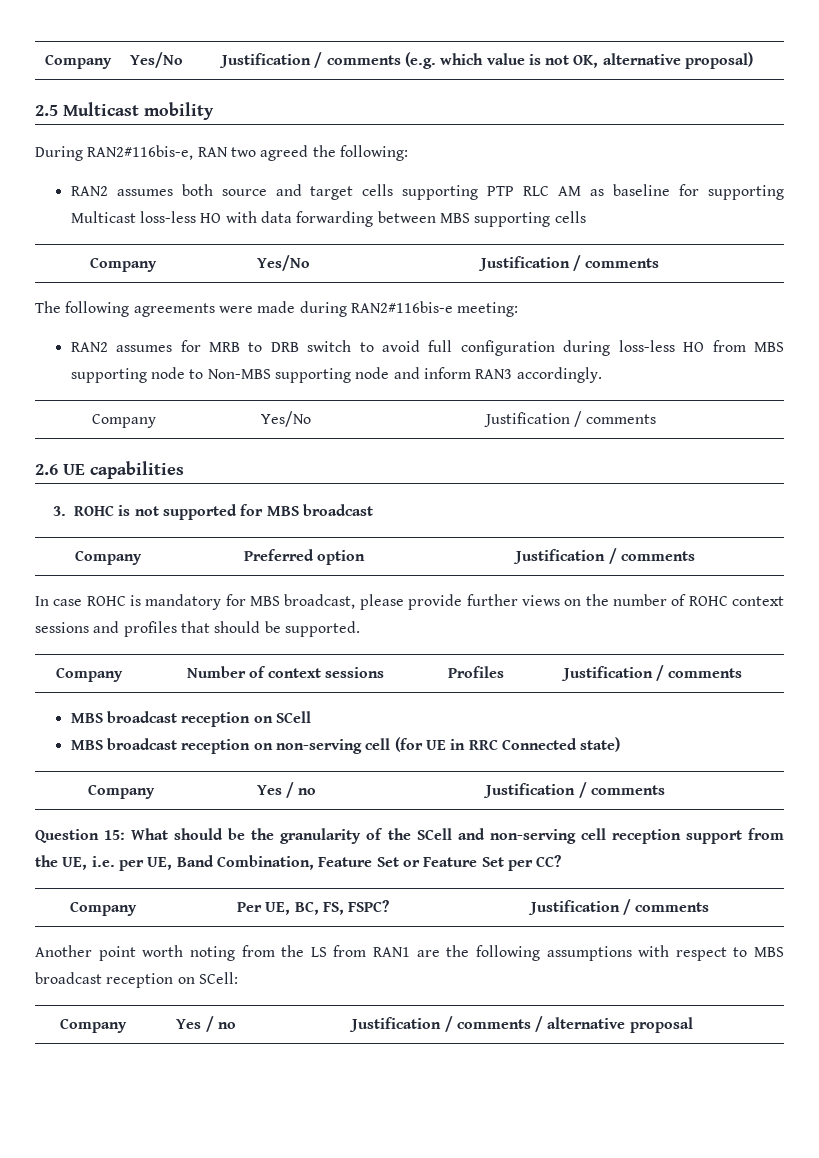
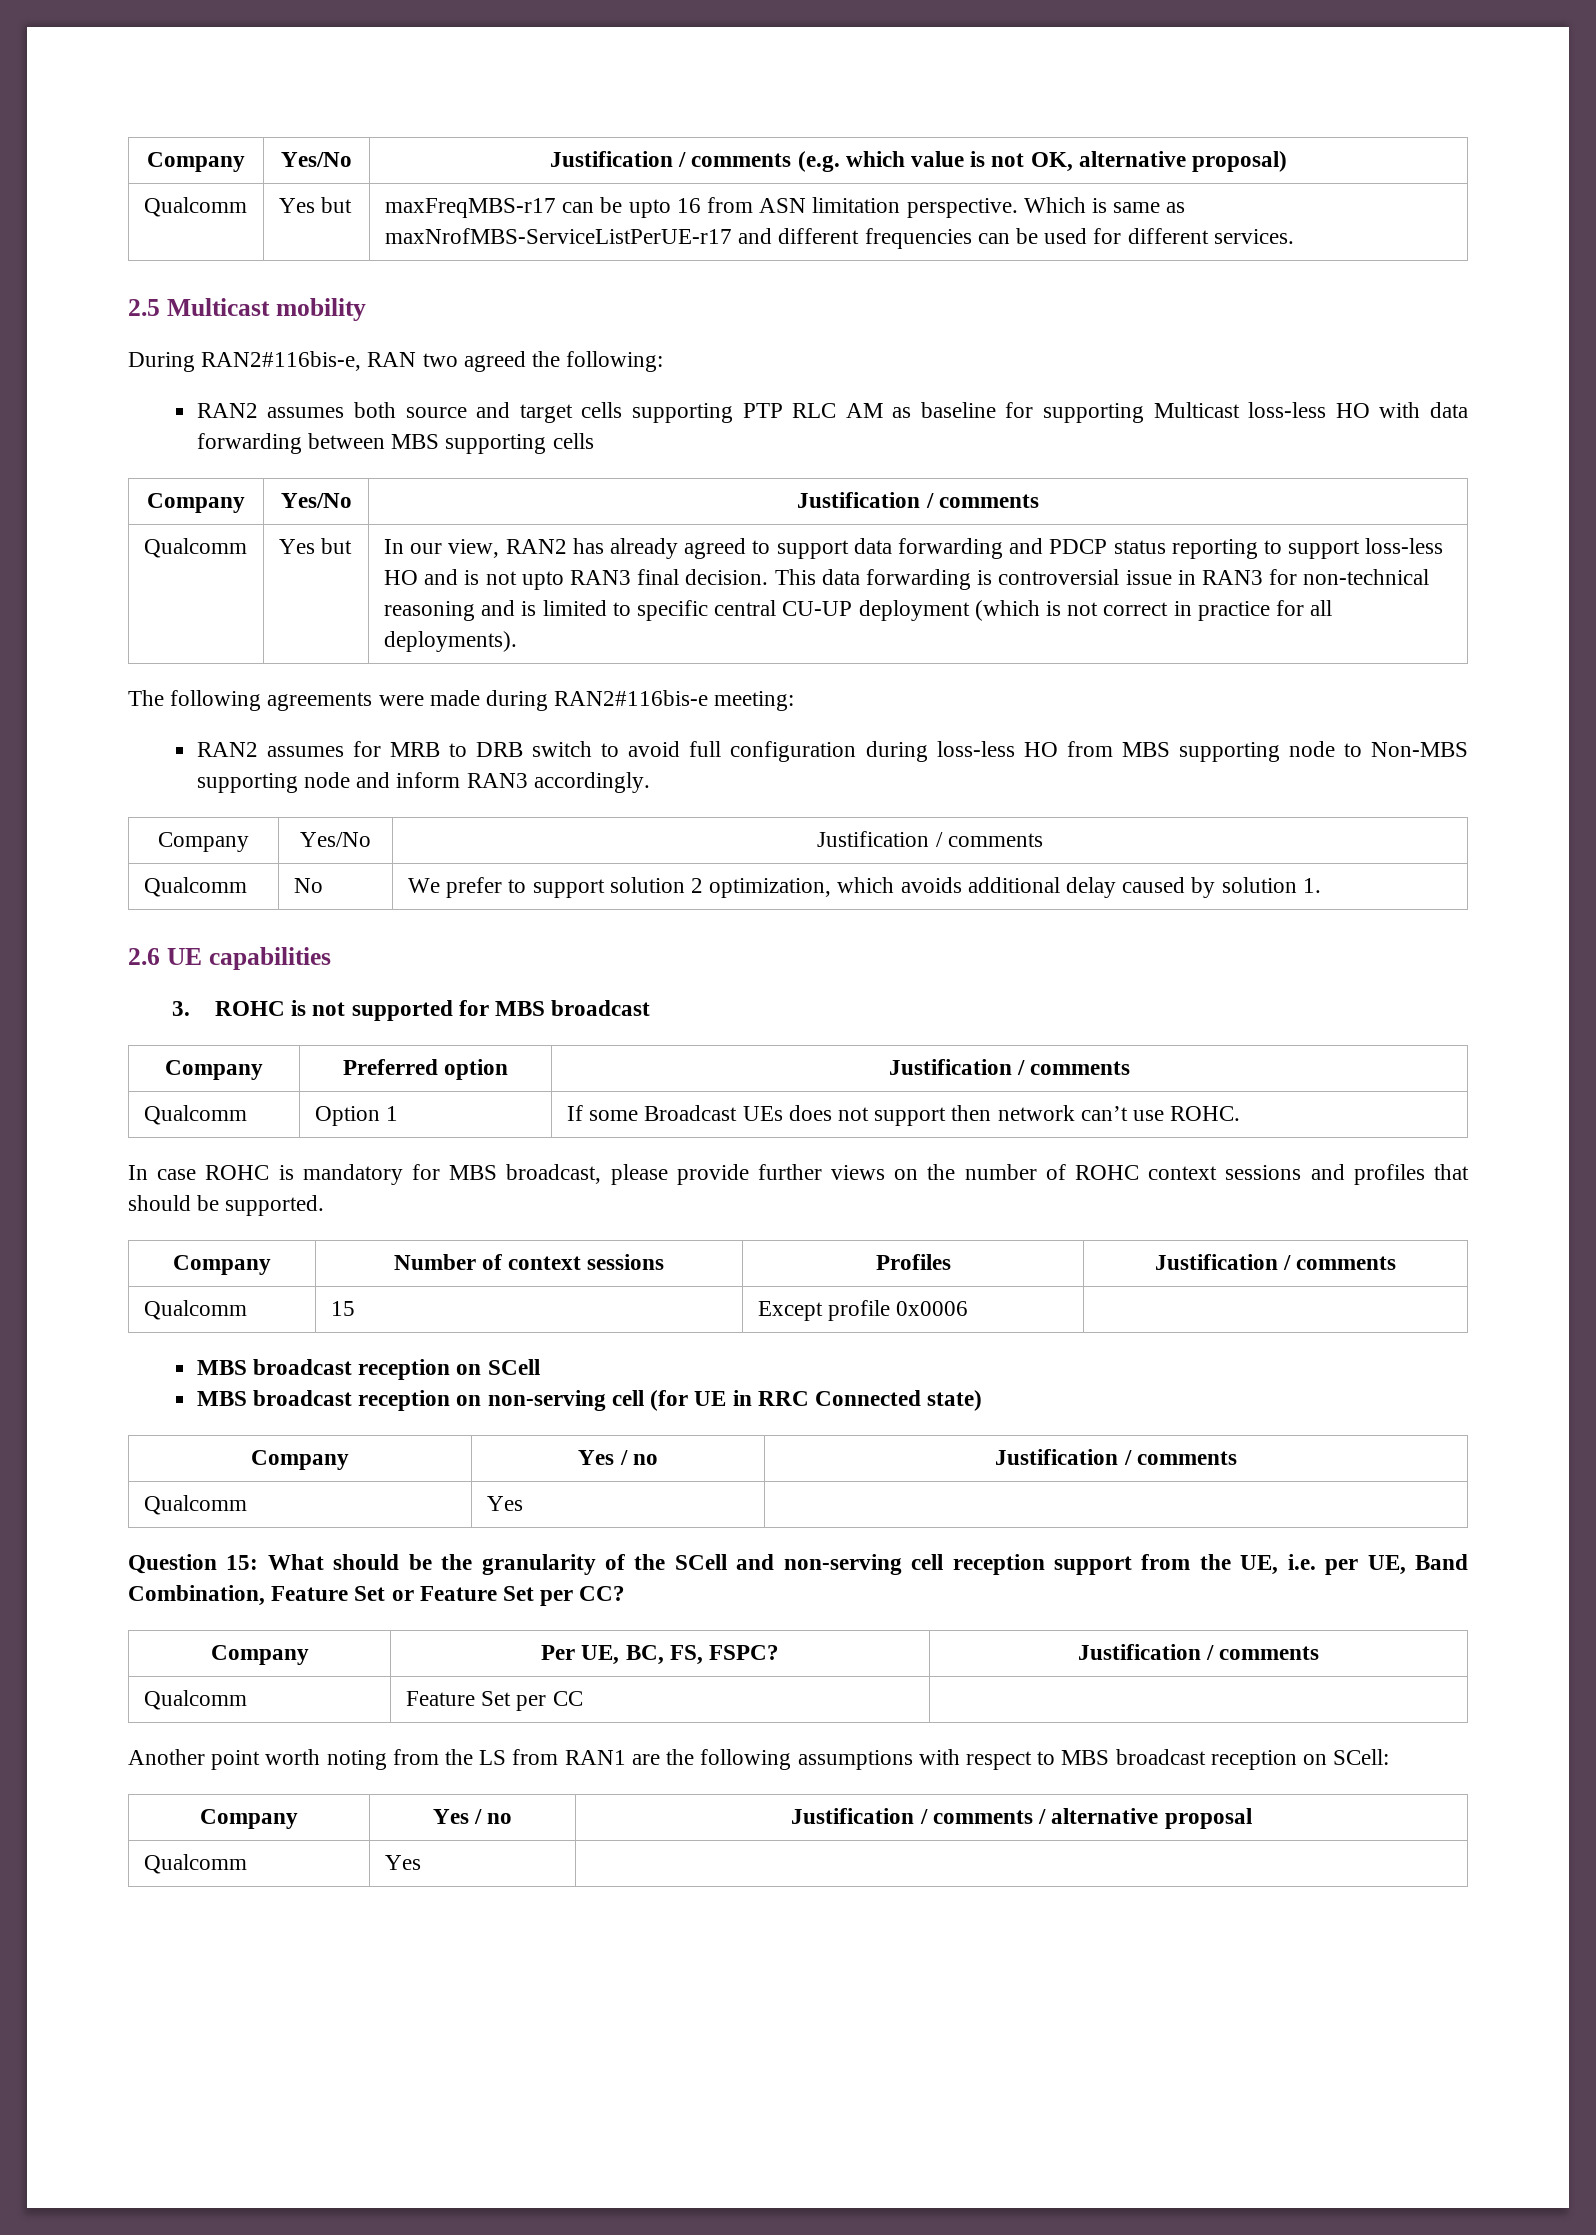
(754, 60) none -> [143,197,247,217] [278,197,353,213] [384,197,1186,218] [384,228,1294,249] // Qualcomm | Yes but | maxFreqMBS-r17 can be upto 16 from ASN limitation perspective. Which is same as maxNrofMBS-ServiceListPerUE-r17 and different frequencies can be used for different services.
(660, 263) none -> [143,538,247,558] [278,538,353,554] [383,538,1444,559] [383,569,1430,590] [383,600,1333,621] [383,631,517,652] // Qualcomm | Yes but | In our view, RAN2 has already agreed to support data forwarding and PDCP status reporting to support loss-less HO and is not upto RAN3 final decision. This data forwarding is controversial issue in RAN3 for non-technical reasoning and is limited to specific central CU-UP deployment (which is not correct in practice for all deployments).
(657, 419) none -> [143,877,247,897] [293,878,323,893] [407,877,1321,898] // Qualcomm | No | We prefer to support solution 2 optimization, which avoids additional delay caused by solution 1.
(695, 556) none -> [143,1105,247,1125] [314,1106,399,1126] [566,1105,1241,1126] // Qualcomm | Option 1 | If some Broadcast UEs does not support then network can’t use ROHC.
(743, 673) none -> [143,1300,247,1320] [330,1301,355,1316] [757,1300,969,1321] // Qualcomm | 15 | Except profile 0x0006 |
(665, 790) none -> [143,1495,247,1515] [486,1496,523,1511] // Qualcomm | Yes |
(710, 907) none -> [143,1690,247,1710] [405,1691,583,1711] // Qualcomm | Feature Set per CC |
(693, 1025) none -> [143,1854,247,1874] [384,1855,421,1870] // Qualcomm | Yes |

